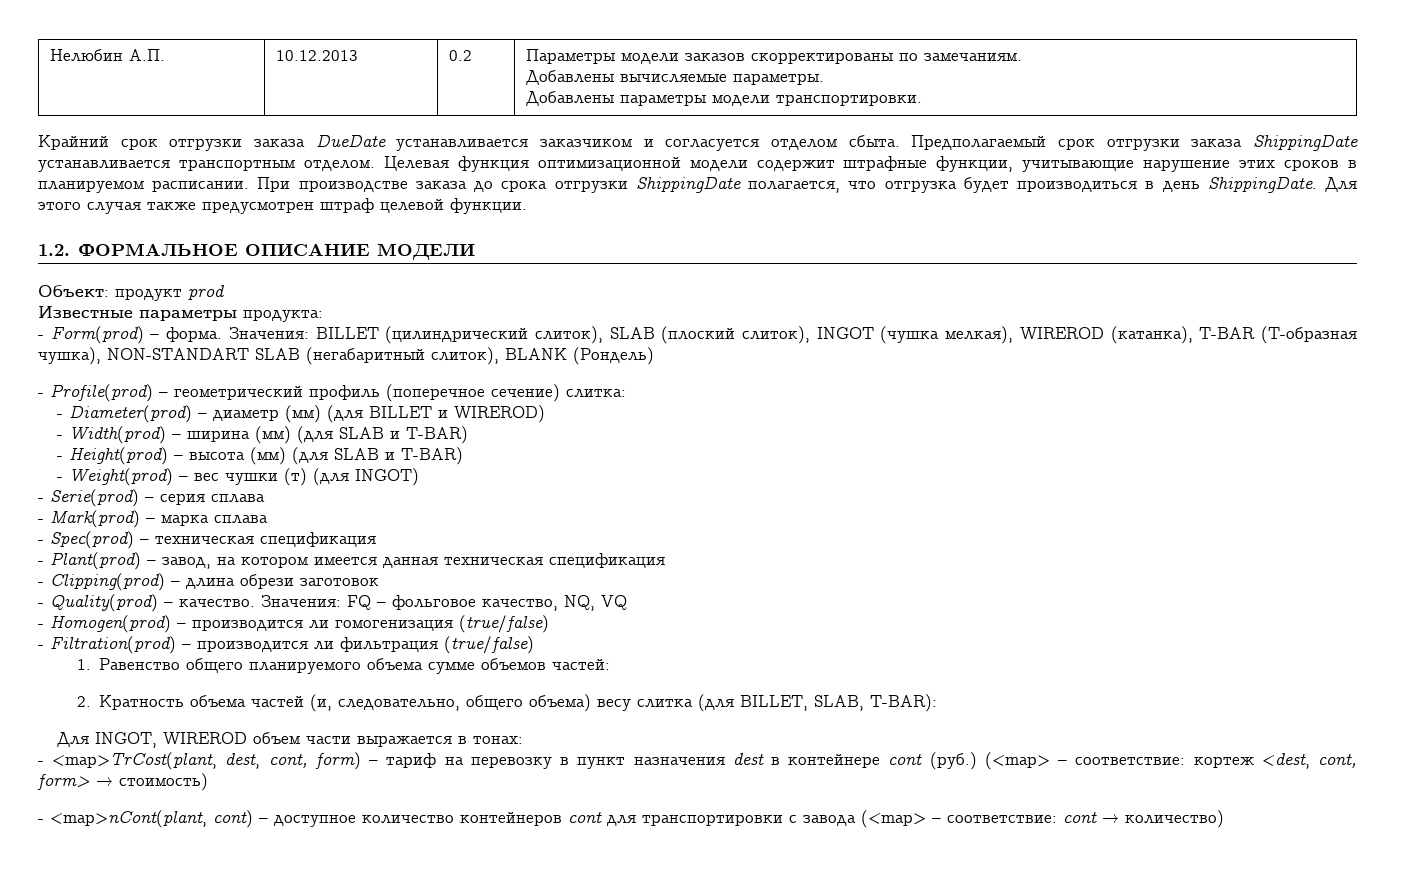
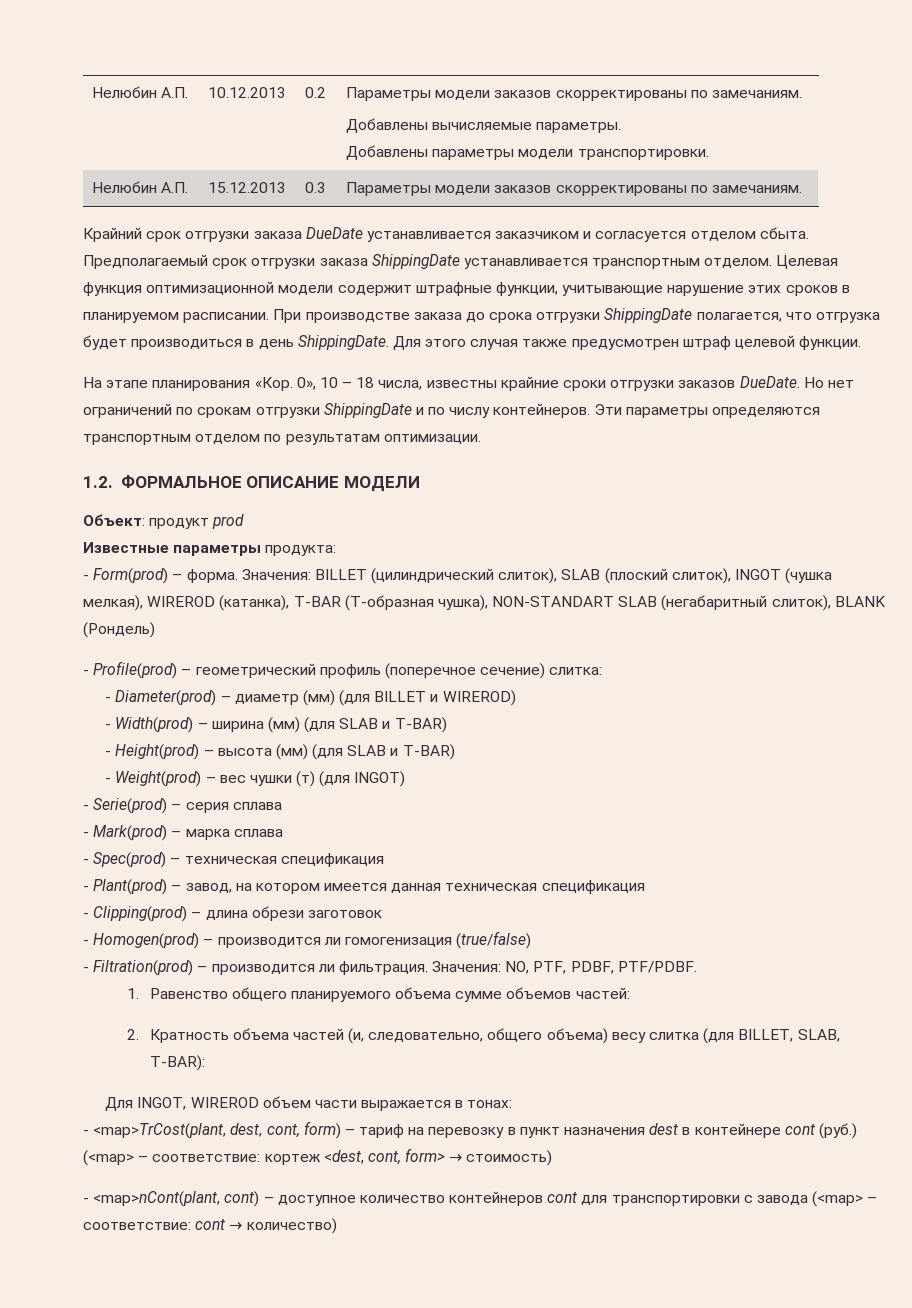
(923, 100) none -> [92,181,189,193] [208,182,287,193] [305,182,327,193] [346,182,803,196] // Нелюбин А.П. | 15.12.2013 | 0.3 | Параметры модели заказов скорректированы по замечаниям.
(527, 206) none -> [83,376,854,391] [83,403,821,418] [83,434,481,445] // На этапе планирования «Кор. 0», 10 – 18 числа, известны крайние сроки отгрузки заказов DueDate. Но нет ограничений по срокам отгрузки ShippingDate и по числу контейнеров. Эти параметры определяются транспортным отделом по результатам оптимизации.
[38,594,627,612] // - Quality(prod) – качество. Значения: FQ – фольговое качество, NQ, VQ -> (382, 914) none
[340,636,534,654] фильтрация (true/false) -> [338,961,697,975] фильтрация. Значения: NO, PTF, PDBF, PTF/PDBF.

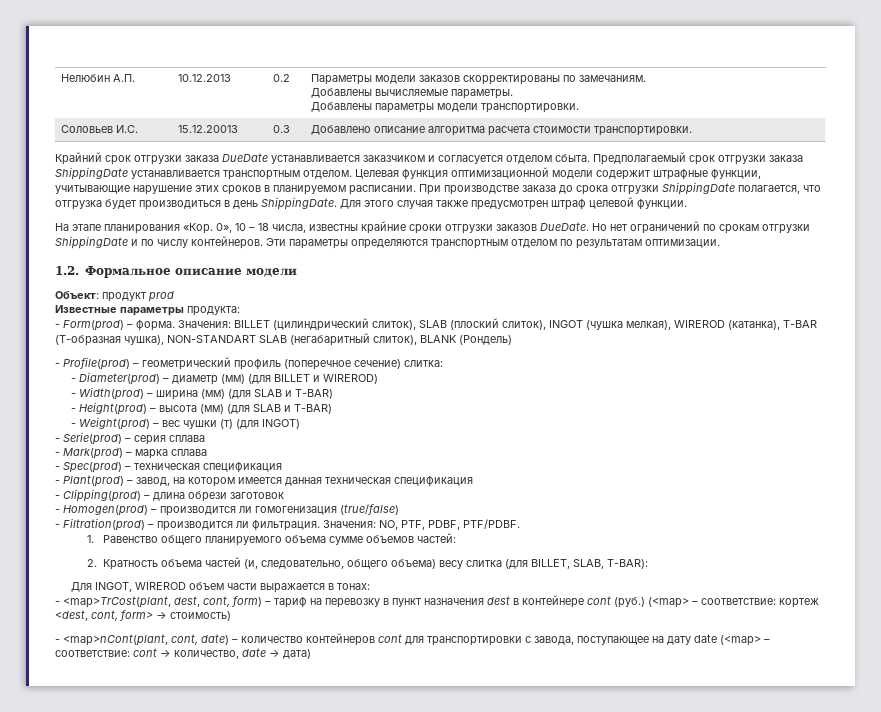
[92,181,189,193] [208,182,287,193] [305,182,327,193] [346,182,803,196] Нелюбин А.П. | 15.12.2013 | 0.3 | Параметры модели заказов скорректированы по замечаниям. -> [60,125,138,133] [177,125,238,133] [272,125,290,133] [310,125,692,136] Соловьев И.С. | 15.12.20013 | 0.3 | Добавлено описание алгоритма расчета стоимости транспортировки.
[120,475,420,492] ФОРМАЛЬНОЕ ОПИСАНИЕ МОДЕЛИ -> [84,266,297,278] Формальное описание модели
[224,1191,356,1207] cont) – доступное -> [171,634,238,645] cont, date) –
[757,1195,809,1205] завода -> [534,634,717,645] завода, поступающее на дату date
[246,1218,337,1234] количество) -> [174,648,311,659] количество, date → дата)

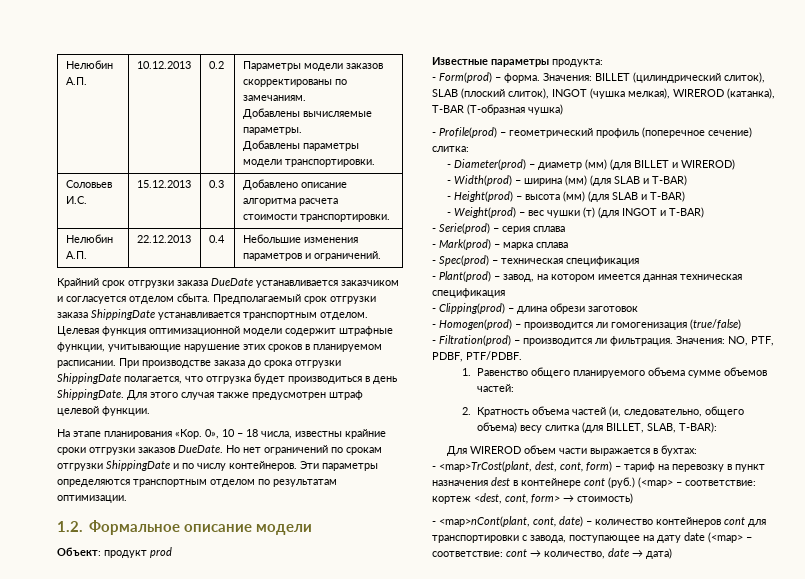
[177,125,238,133] 15.12.20013 -> [136,180,191,188] 15.12.2013
(692, 131) none -> [65,234,113,243] [65,251,87,259] [136,235,191,243] [208,235,225,243] [242,234,358,243] [242,251,381,261] // Нелюбин А.П. | 22.12.2013 | 0.4 | Небольшие изменения параметров и ограничений.
[124,333,512,346] чушка), NON-STANDART SLAB (негабаритный слиток), BLANK (Рондель) -> [528,104,563,115] чушка)
[261,419,300,429] INGOT) -> [621,207,704,218] INGOT и T-BAR)
[94,582,132,592] INGOT, -> (467, 451) none
[336,583,370,590] тонах: -> [660,445,697,456] бухтах:

